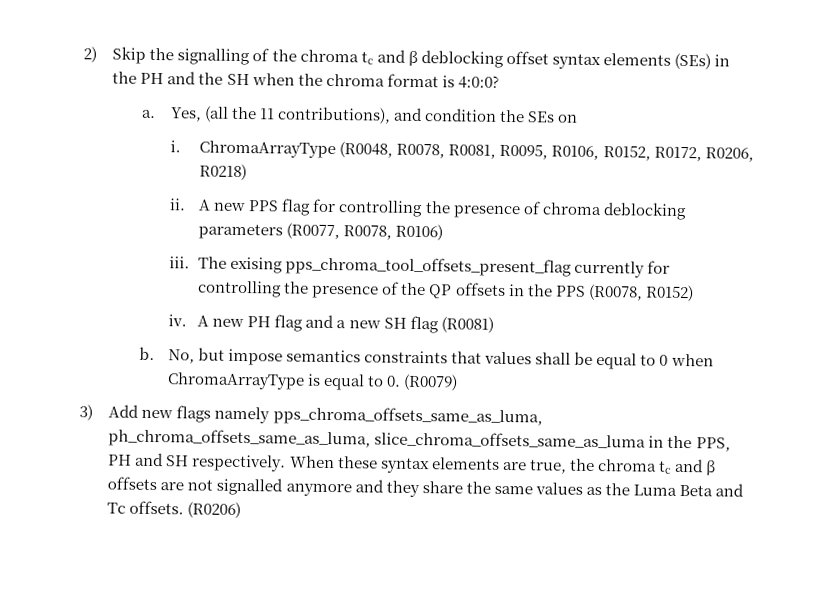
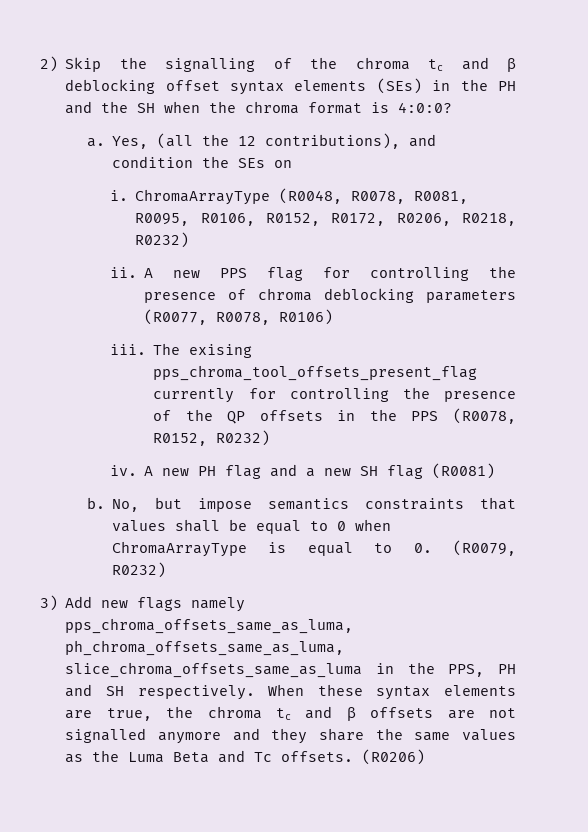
[259,108,276,120] 11 -> [238,136,257,146] 12
[199,163,248,181] R0218) -> [461,213,516,226] [135,232,190,248] R0218, R0232)
[644,284,694,302] R0152) -> [153,430,271,446] R0152, R0232)
[403,373,459,391] (R0079) -> [453,540,516,556] [112,562,167,578] (R0079, R0232)

